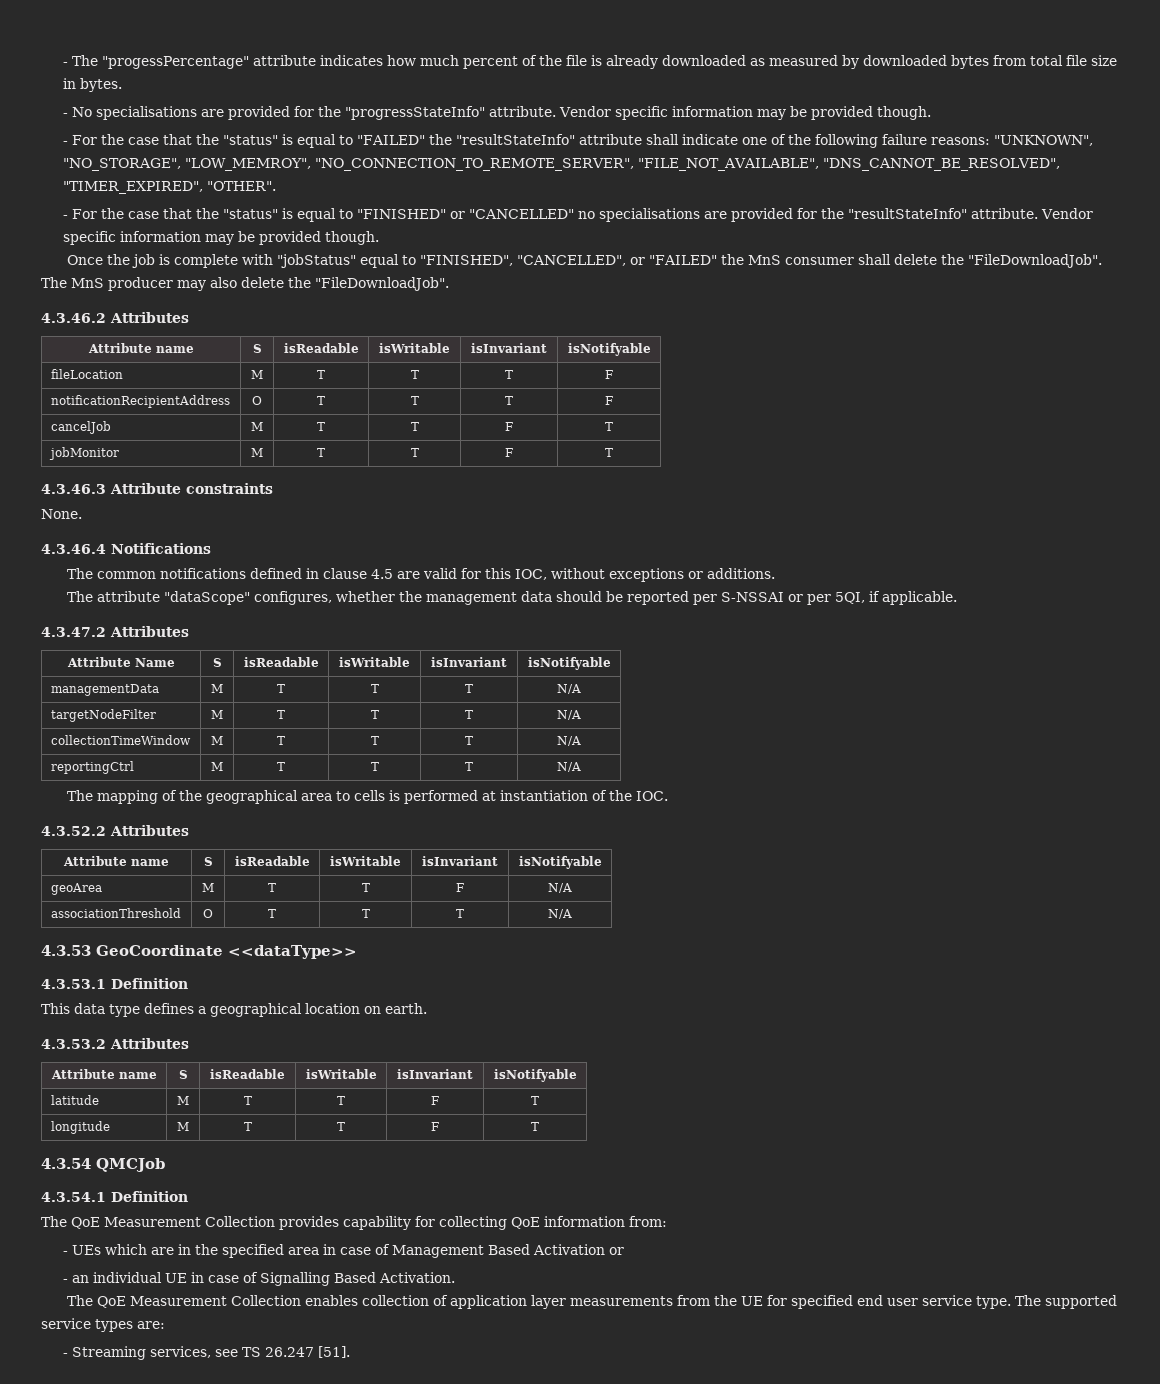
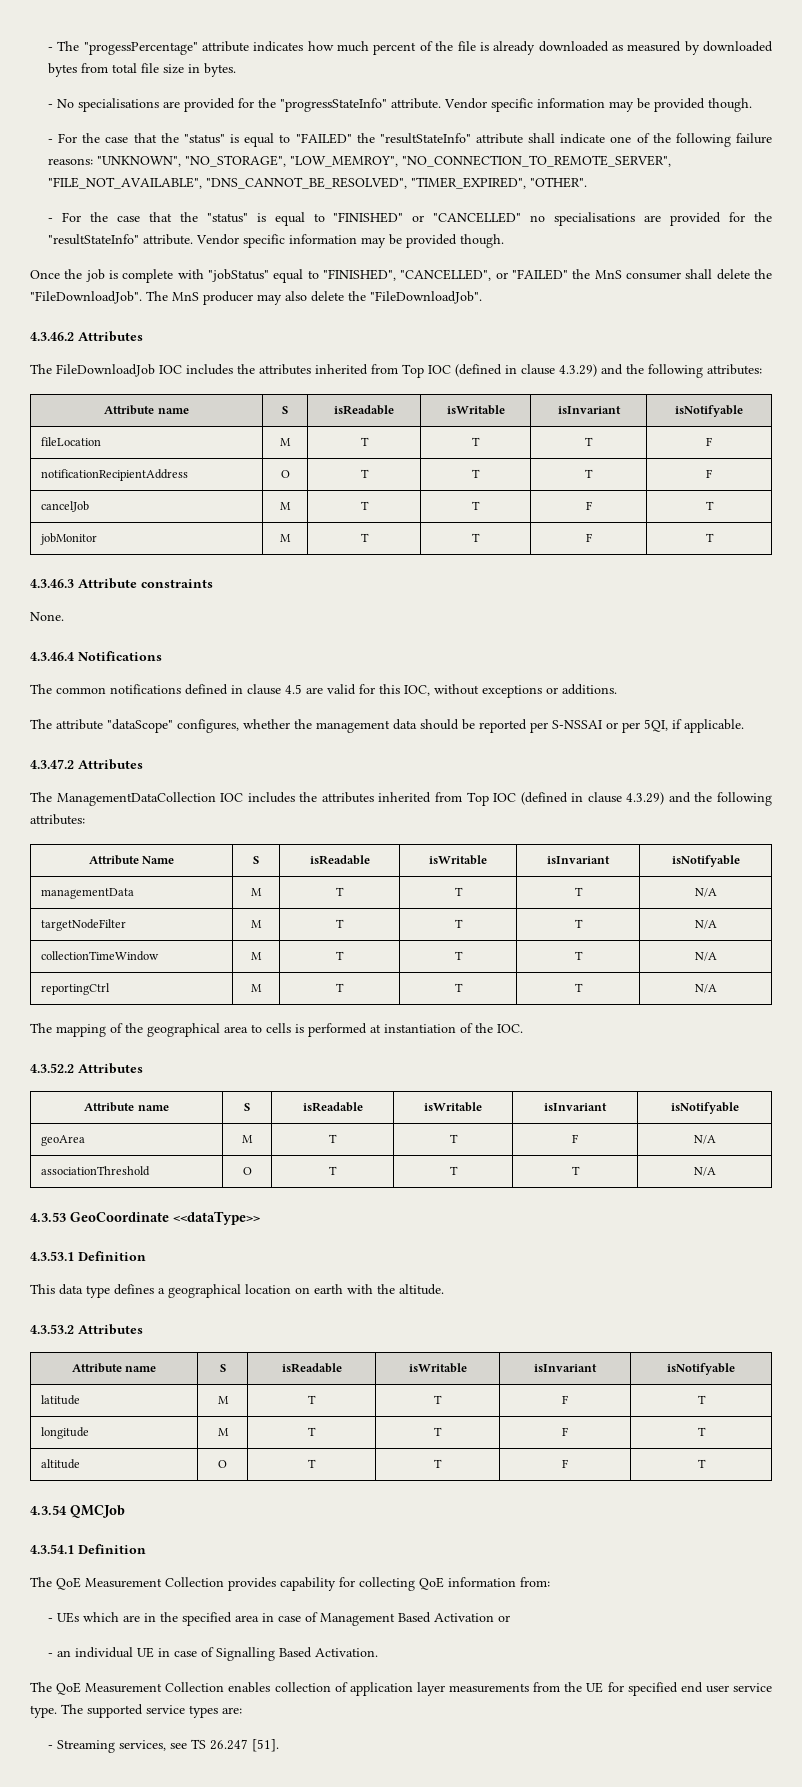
(189, 317) none -> [30,364,762,378] // The FileDownloadJob IOC includes the attributes inherited from Top IOC (defined in clause 4.3.29) and the following attributes:
(189, 631) none -> [30,792,772,806] [30,814,85,825] // The ManagementDataCollection IOC includes the attributes inherited from Top IOC (defined in clause 4.3.29) and the following attributes:
[385,1003,427,1014] earth. -> [314,1284,444,1295] earth with the altitude.
(539, 1126) none -> [40,1459,80,1469] [218,1460,227,1468] [308,1459,316,1468] [434,1459,442,1468] [562,1459,568,1468] [697,1459,706,1468] // altitude | O | T | T | F | T

